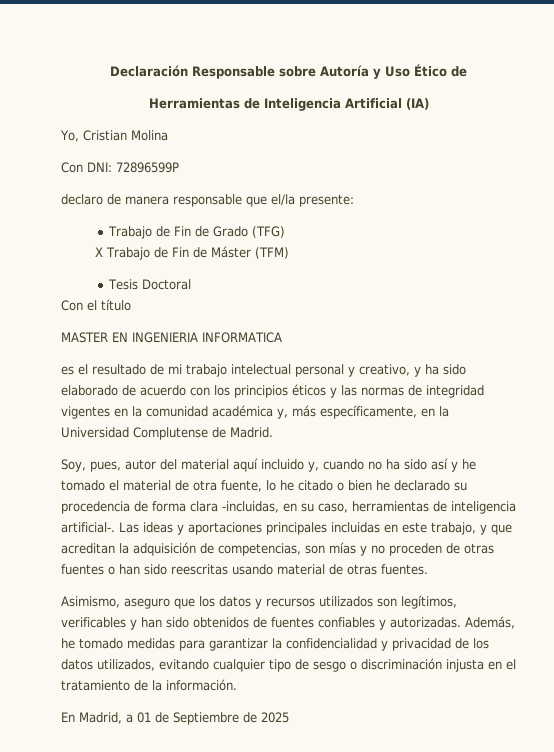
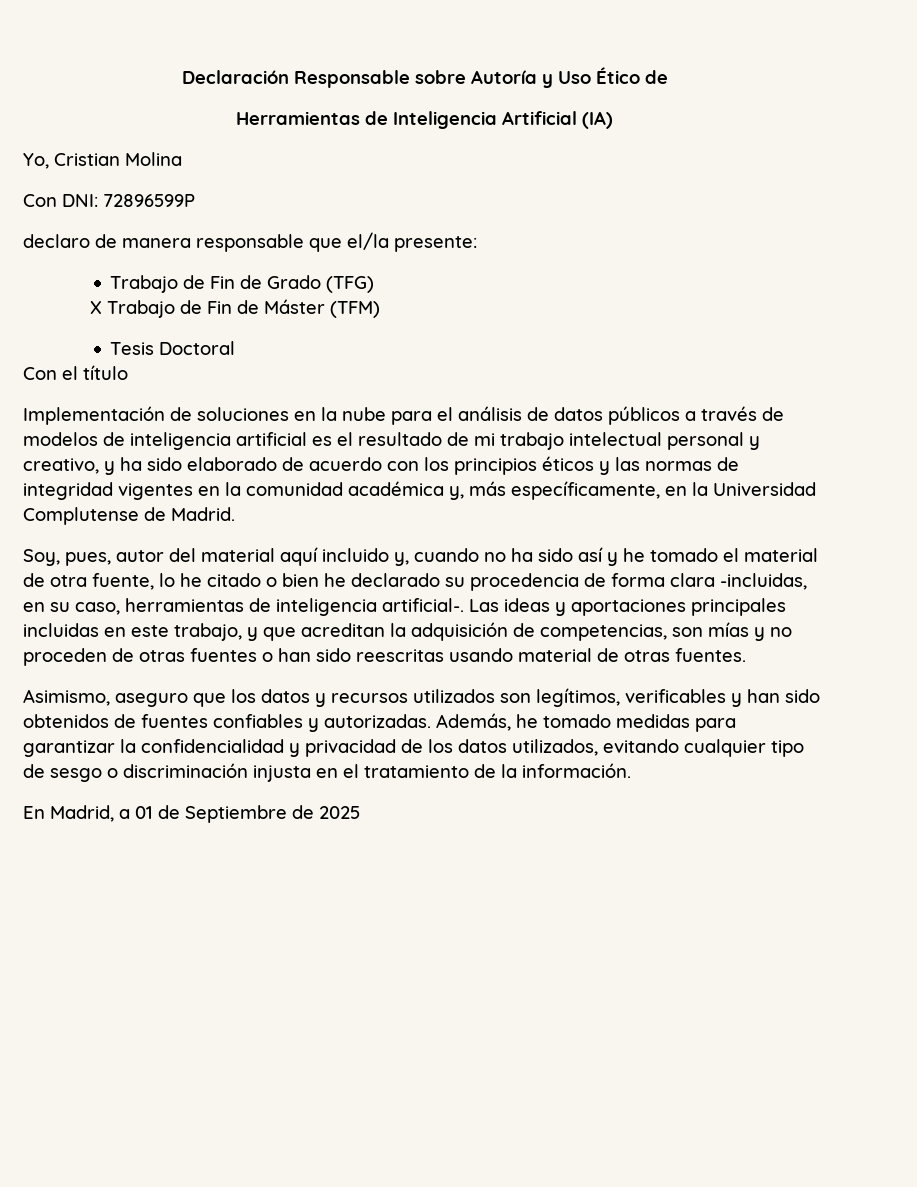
[61,332,282,343] MASTER EN INGENIERIA INFORMATICA // -> [23,406,784,425] [23,432,307,450] Implementación de soluciones en la nube para el análisis de datos públicos a través de modelos de inteligencia artificial

